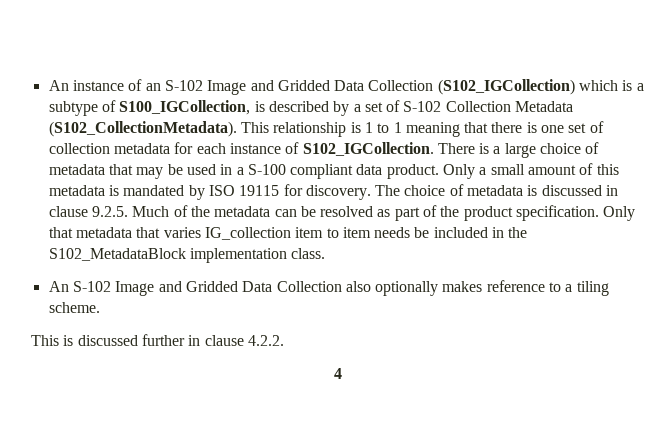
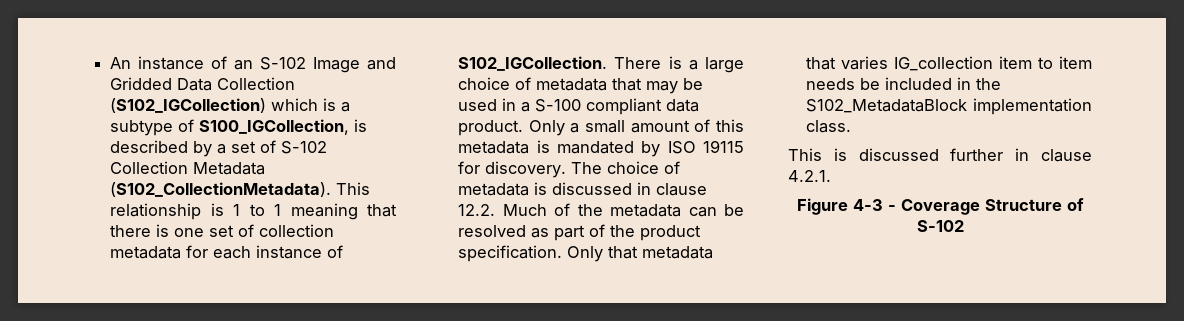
[91,206,128,217] 9.2.5. -> [458,204,496,216] 12.2.
[48,280,609,296] [48,302,100,313] // An S-102 Image and Gridded Data Collection also optionally makes reference to a tiling scheme. -> (852, 126) none
[247,335,284,346] [333,368,342,379] 4.2.2. // 4 -> [788,170,831,182] [796,198,1084,215] [916,220,964,232] 4.2.1. // Figure 4-3 - Coverage Structure of S-102

